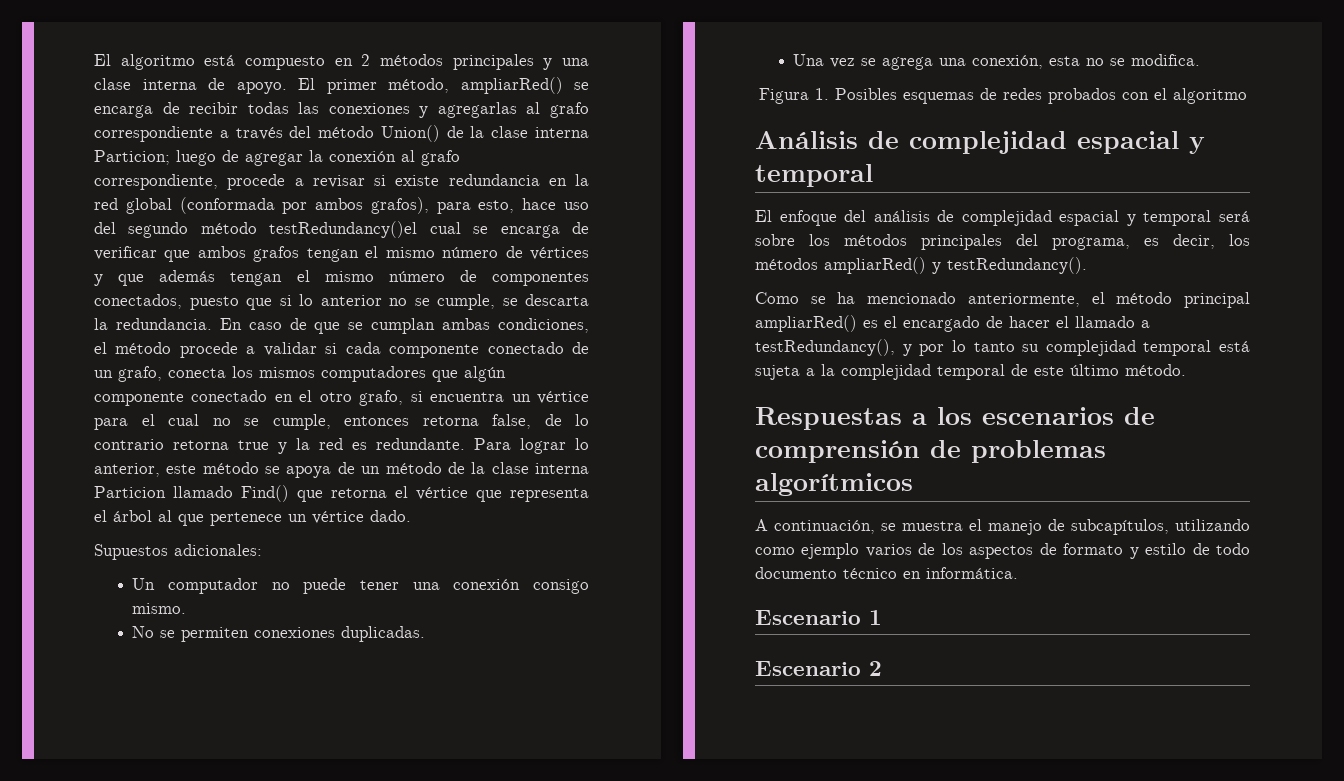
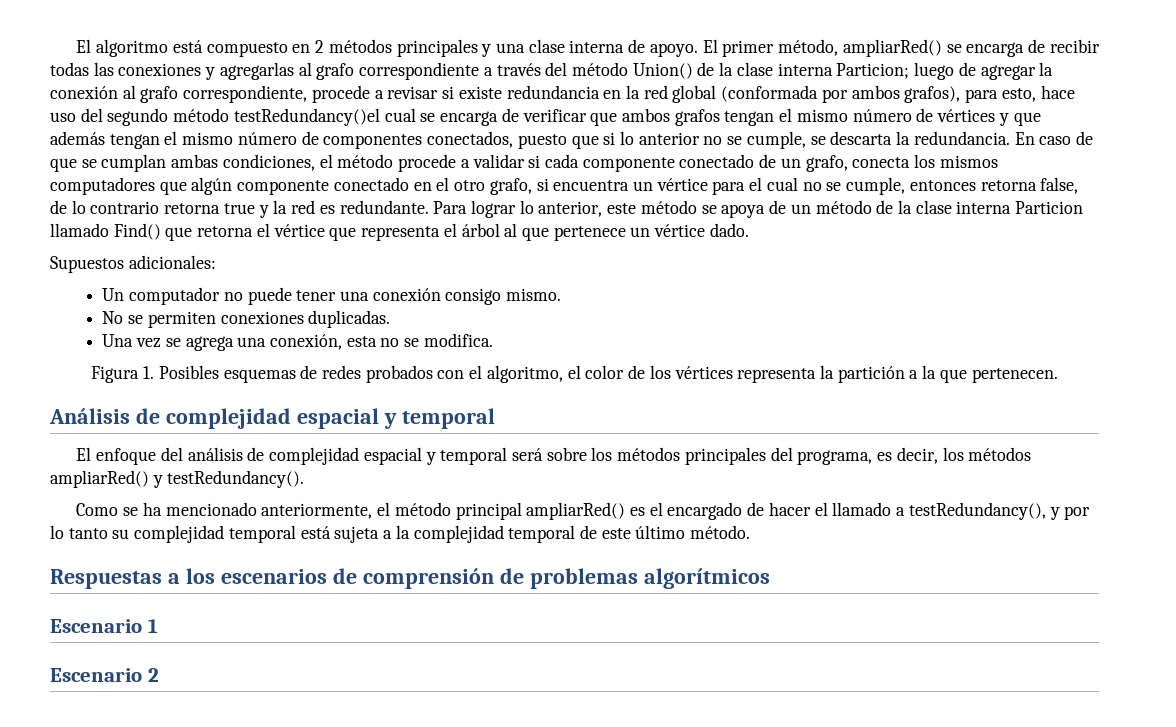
[1172,88,1247,104] algoritmo -> [486,365,1058,383] algoritmo, el color de los vértices representa la partición a la que pertenecen.
[755,519,1250,535] [755,543,1250,559] [755,567,1018,579] // A continuación, se muestra el manejo de subcapítulos, utilizando como ejemplo varios de los aspectos de formato y estilo de todo documento técnico en informática. -> (770, 578) none

